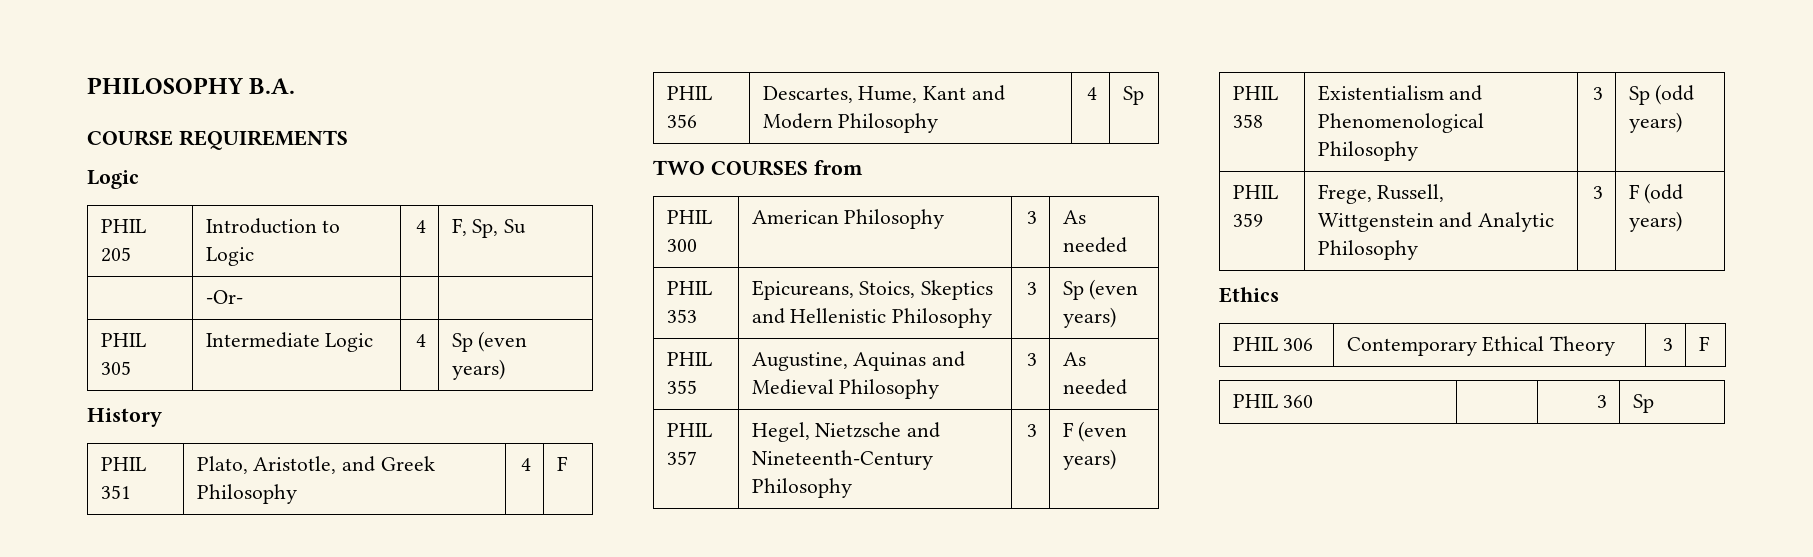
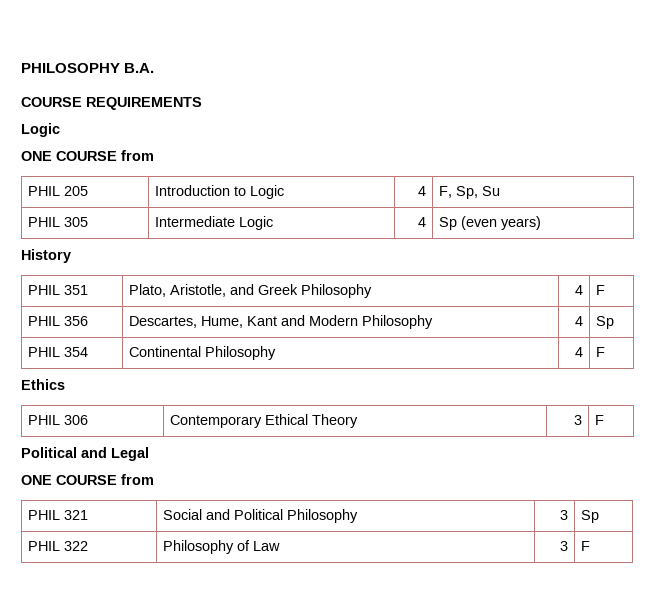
(139, 179) none -> [21,150,154,161] // ONE COURSE from
[205,290,243,304] // | -Or- | | -> (500, 191) none
[653,160,863,176] [666,210,712,224] [666,239,697,252] [751,209,945,229] [1026,211,1037,224] [1062,210,1086,224] [1062,237,1127,253] [666,281,712,295] [666,309,697,323] [751,280,994,300] [751,308,993,328] [1026,282,1037,295] [1062,279,1139,300] [1062,307,1116,328] [666,352,712,366] [666,380,697,394] [751,351,966,371] [751,379,940,399] [1026,353,1037,366] [1062,352,1086,366] [1062,379,1127,395] [666,423,712,437] [666,451,697,465] [751,422,941,442] [751,450,933,470] [751,478,852,498] [1026,424,1037,437] [1062,421,1128,442] [1062,449,1116,470] [1232,86,1278,100] [1232,114,1263,128] [1317,85,1483,101] [1317,113,1484,133] [1317,141,1418,161] [1592,87,1603,100] [1628,84,1695,105] [1628,112,1682,133] [1232,185,1278,199] [1232,213,1263,227] [1317,184,1445,204] [1317,212,1555,232] [1317,240,1418,260] [1592,186,1603,199] [1628,183,1684,204] [1628,211,1682,232] // TWO COURSES from // PHIL 300 | American Philosophy | 3 | As needed // PHIL 353 | Epicureans, Stoics, Skeptics and Hellenistic Philosophy | 3 | Sp (even years) // PHIL 355 | Augustine, Aquinas and Medieval Philosophy | 3 | As needed // PHIL 357 | Hegel, Nietzsche and Nineteenth-Century Philosophy | 3 | F (even years) // PHIL 358 | Existentialism and Phenomenological Philosophy | 3 | Sp (odd years) // PHIL 359 | Frege, Russell, Wittgenstein and Analytic Philosophy | 3 | F (odd years) -> [27,347,88,357] [128,346,276,360] [575,347,584,357] [595,347,605,357] // PHIL 354 | Continental Philosophy | 4 | F
[1232,394,1314,408] [1596,395,1607,408] [1632,394,1654,413] // PHIL 360 | | 3 | Sp -> [21,447,149,461] [21,474,154,485] [27,510,88,520] [162,509,358,523] [560,510,569,520] [580,510,599,523] [27,541,88,551] [162,540,280,554] [560,541,569,551] [580,541,590,551] // Political and Legal // ONE COURSE from // PHIL 321 | Social and Political Philosophy | 3 | Sp // PHIL 322 | Philosophy of Law | 3 | F

